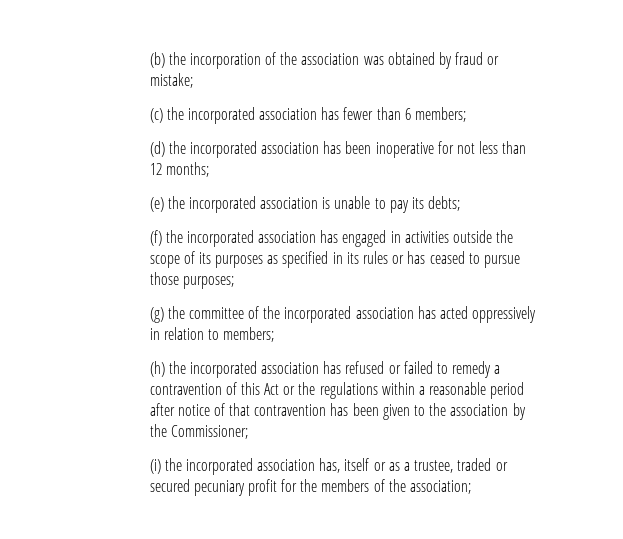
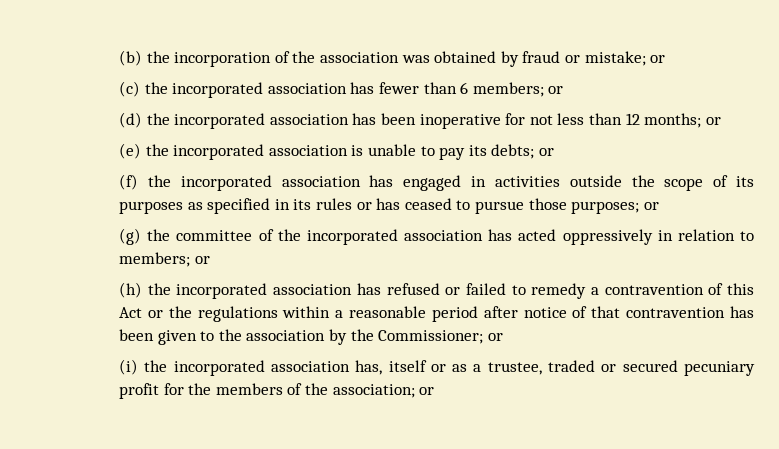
(193, 80) none -> [650,55,666,63] or
(467, 114) none -> [548,86,564,94] or
(209, 169) none -> [705,117,721,125] or
(461, 203) none -> [538,148,554,156] or
(234, 282) none -> [643,202,659,210] or
(275, 334) none -> [194,256,210,264] or
(248, 432) none -> [487,333,503,341] or
(472, 487) none -> [419,387,435,395] or

